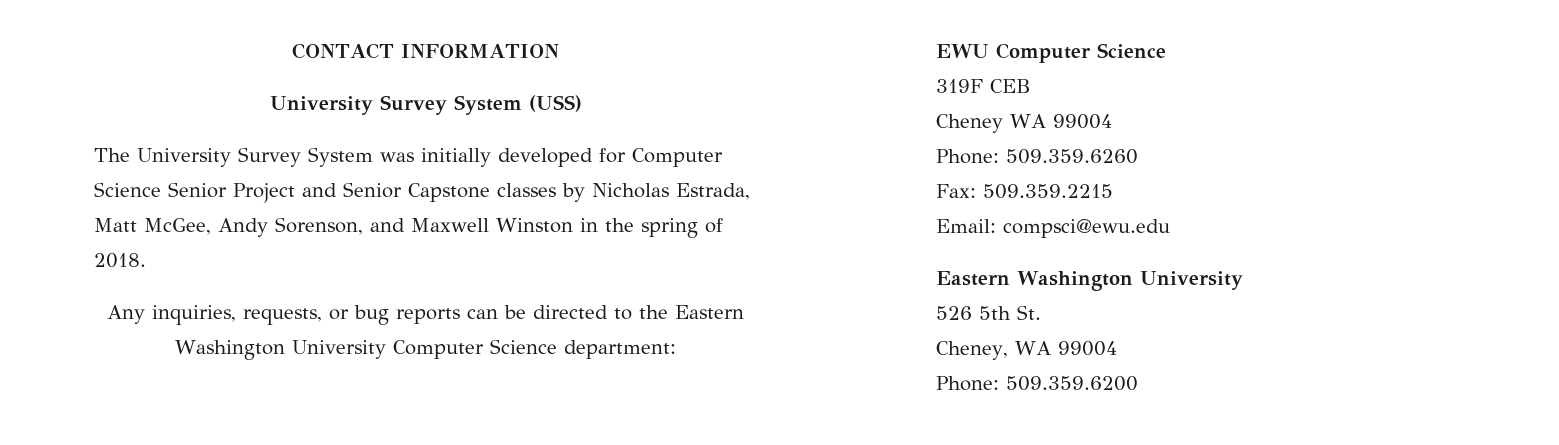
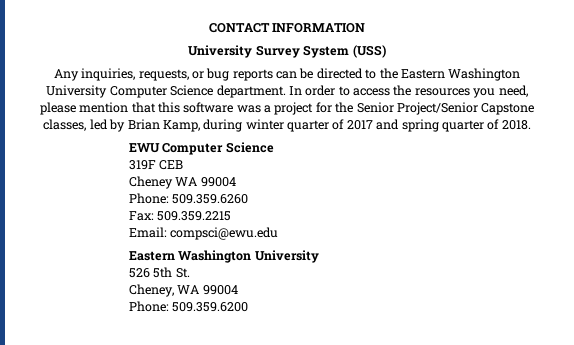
[94,147,723,167] [94,182,750,203] [94,217,723,238] [94,253,146,268] // The University Survey System was initially developed for Computer Science Senior Project and Senior Capstone classes by Nicholas Estrada, Matt McGee, Andy Sorenson, and Maxwell Winston in the spring of 2018. -> (386, 51) none
[563,340,676,359] department: -> [216,85,528,98] [39,102,535,115] [43,119,531,132] department. In order to access the resources you need, please mention that this software was a project for the Senior Project/Senior Capstone classes, led by Brian Kamp, during winter quarter of 2017 and spring quarter of 2018.

